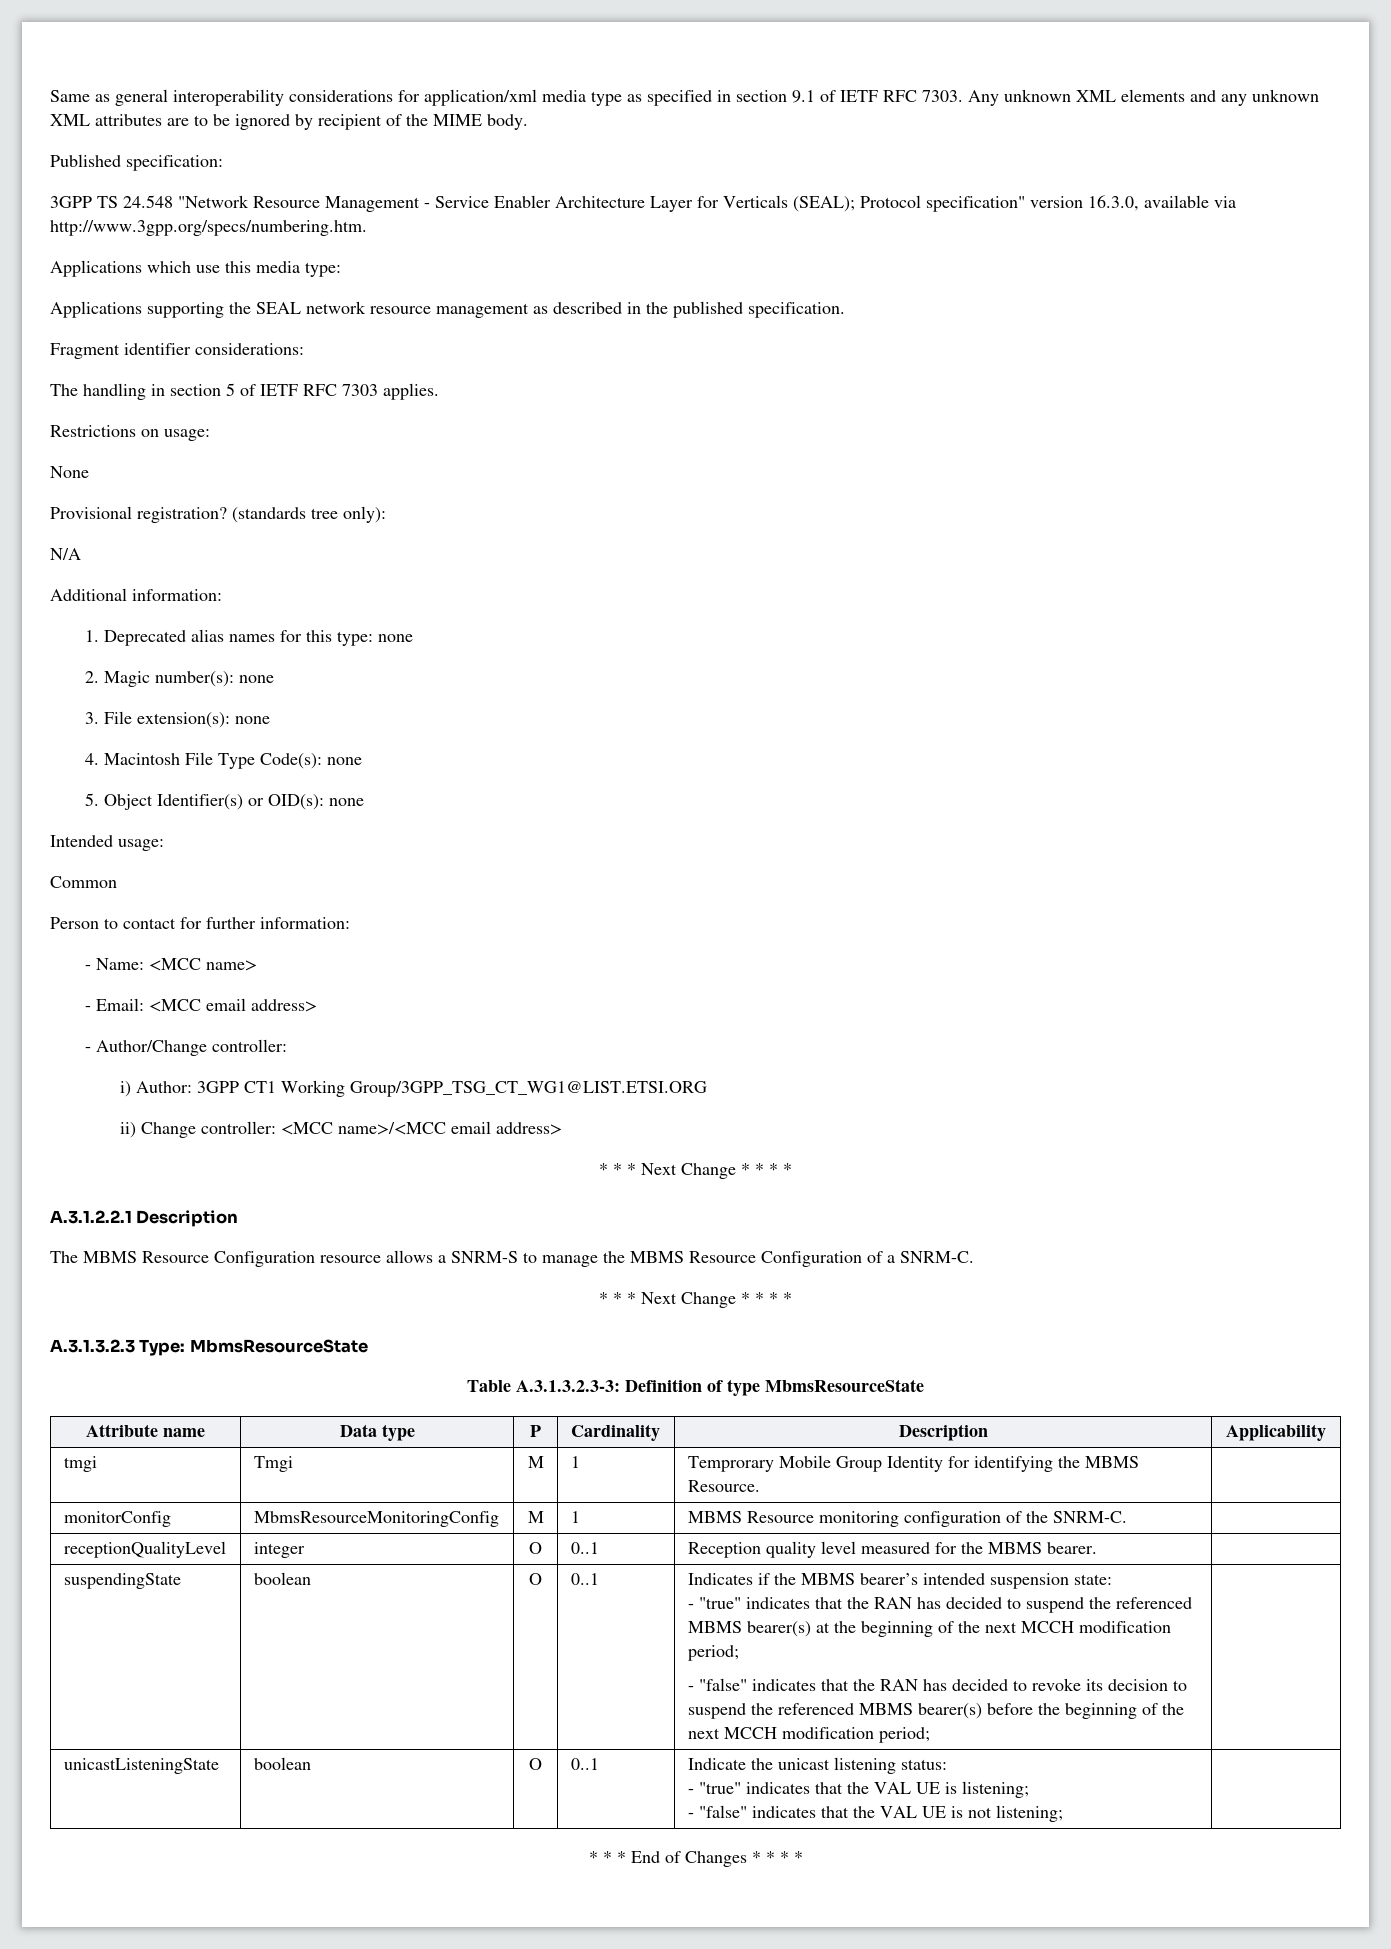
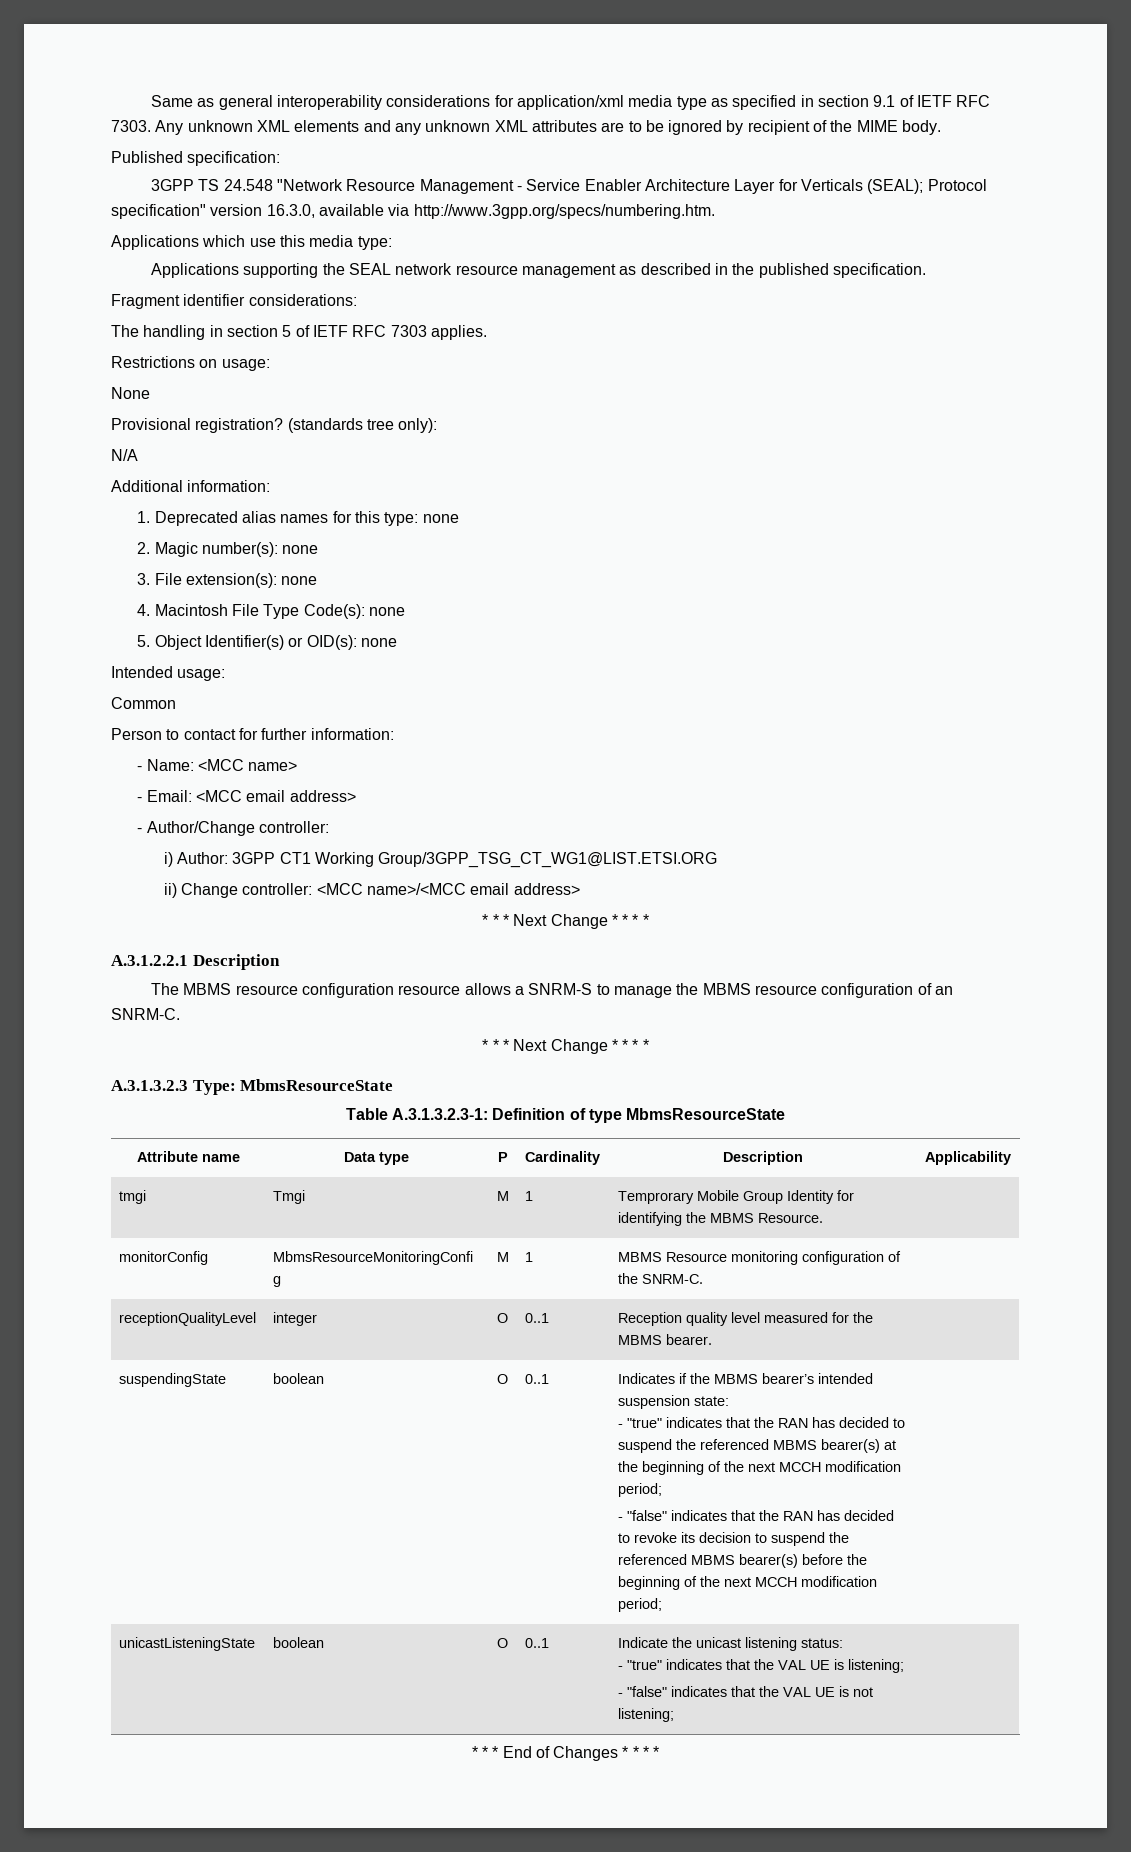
[142,1251,315,1267] Resource Configuration -> [235,983,394,998] resource configuration
[689,1251,895,1267] Resource Configuration of a -> [754,983,953,998] resource configuration of an
[516,1380,620,1392] A.3.1.3.2.3-3: -> [392,1108,489,1120] A.3.1.3.2.3-1:

